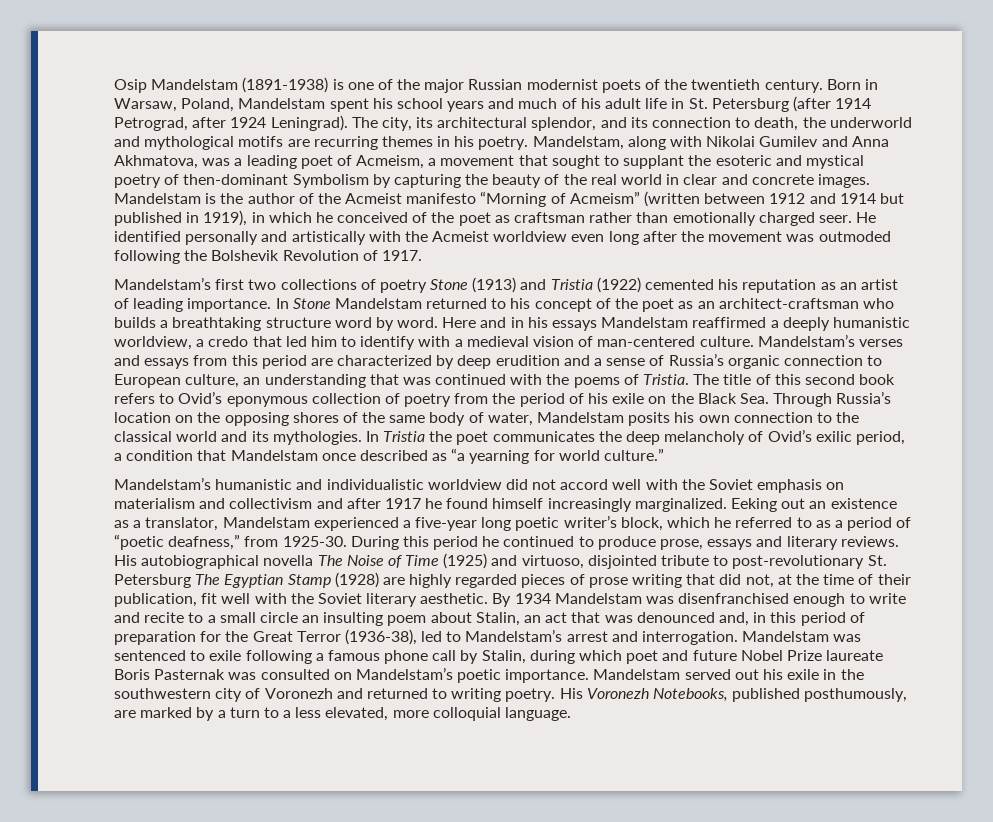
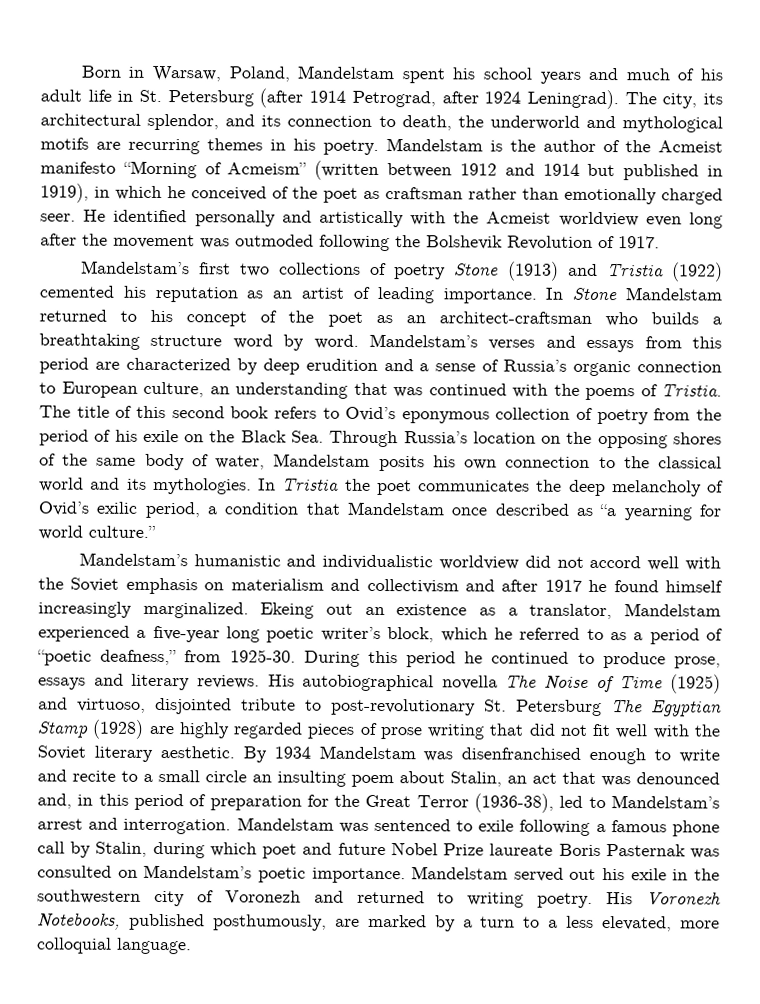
[114,77,823,93] Osip Mandelstam (1891-1938) is one of the major Russian modernist poets of the twentieth century. -> (80, 71) none
[532,136,889,150] [114,155,864,169] [114,174,870,188] Mandelstam, along with Nikolai Gumilev and Anna Akhmatova, was a leading poet of Acmeism, a movement that sought to supplant the esoteric and mystical poetry of then-dominant Symbolism by capturing the beauty of the real world in clear and concrete images. -> (379, 147) none
[442,317,910,331] [114,336,754,350] Here and in his essays Mandelstam reaffirmed a deeply humanistic worldview, a credo that led him to identify with a medieval vision of man-centered culture. -> (359, 341) none
[731,498,778,512] Eeking -> [260,602,315,619] Ekeing
[745,574,911,588] [114,593,197,607] not, at the time of their publication, -> [559,724,587,736] not

